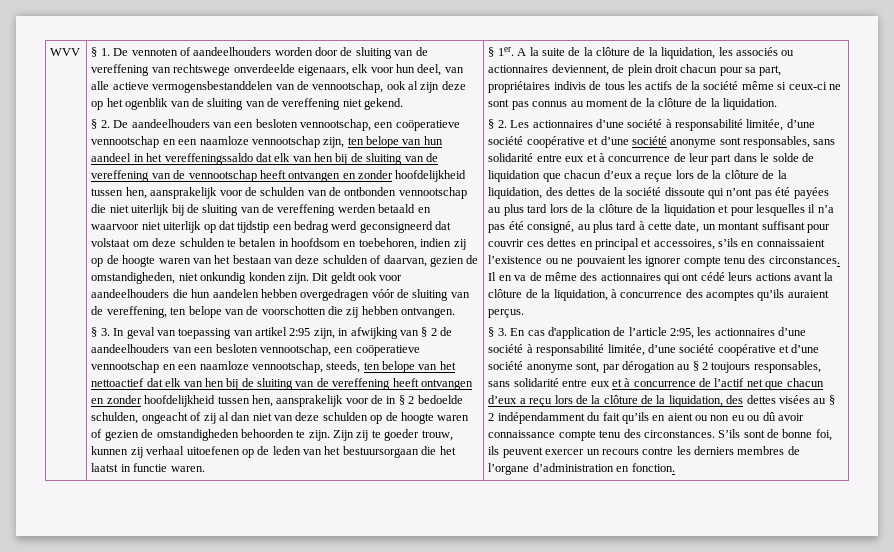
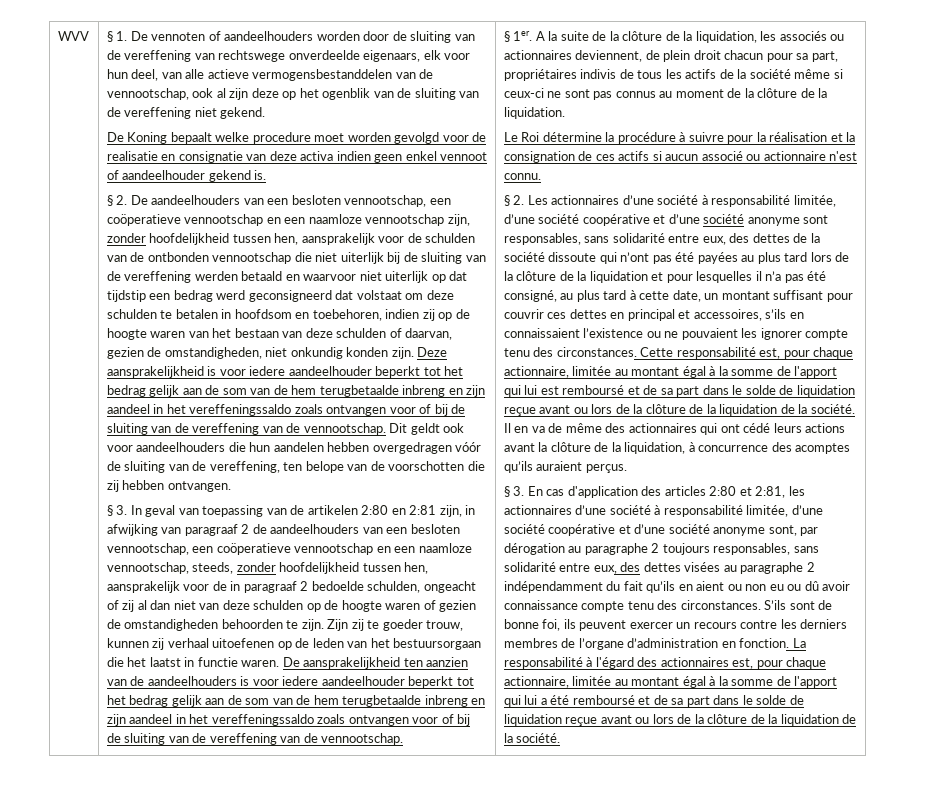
(404, 104) none -> [106,132,487,144] [106,151,488,163] [106,170,267,182] // De Koning bepaalt welke procedure moet worden gevolgd voor de realisatie en consignatie van deze activa indien geen enkel vennoot of aandeelhouder gekend is.
[347,136,443,148] [91,153,438,165] [91,170,356,182] ten belope van hun aandeel in het vereffeningssaldo dat elk van hen bij de sluiting van de vereffening van de vennootschap heeft ontvangen en -> (470, 220) none
(309, 278) none -> [417,347,448,357] [106,366,464,378] [106,385,486,397] [106,404,466,416] [106,423,386,435] Deze aansprakelijkheid is voor iedere aandeelhouder beperkt tot het bedrag gelijk aan de som van de hem terugbetaalde inbreng en zijn aandeel in het vereffeningssaldo zoals ontvangen voor of bij de sluiting van de vereffening van de vennootschap.
[255,327,311,336] artikel 2:95 -> [290,505,437,515] de artikelen 2:80 en 2:81
[421,327,428,337] § -> [184,524,238,536] paragraaf
[363,361,456,373] [91,378,473,390] [91,398,105,404] ten belope van het nettoactief dat elk van hen bij de sluiting van de vereffening heeft ontvangen en -> (234, 568) none
[398,395,405,405] § -> [243,581,297,593] paragraaf
(205, 469) none -> [282,657,469,669] [106,676,474,688] [106,695,486,707] [106,714,471,726] [106,733,404,745] De aansprakelijkheid ten aanzien van de aandeelhouders is voor iedere aandeelhouder beperkt tot het bedrag gelijk aan de som van de hem terugbetaalde inbreng en zijn aandeel in het vereffeningssaldo zoals ontvangen voor of bij de sluiting van de vereffening van de vennootschap.
(778, 104) none -> [503,132,856,144] [503,151,858,163] [503,173,541,180] // Le Roi détermine la procédure à suivre pour la réalisation et la consignation de ces actifs si aucun associé ou actionnaire n'est connu.
[565,153,814,165] [488,170,787,182] [488,187,543,199] eux et à concurrence de leur part dans le solde de liquidation que chacun d’eux a reçue lors de la clôture de la liquidation, -> [702,236,726,245] eux,
(840, 260) none -> [640,347,854,359] [503,366,838,378] [503,385,855,397] [503,404,855,416] Cette responsabilité est, pour chaque actionnaire, limitée au montant égal à la somme de l'apport qui lui est remboursé et de sa part dans le solde de liquidation reçue avant ou lors de la clôture de la liquidation de la société.
[613,327,695,339] de l’article 2:95, -> [641,486,786,498] des articles 2:80 et 2:81,
[692,361,699,371] § -> [584,543,648,555] paragraphe
[590,378,824,390] [488,395,723,407] eux et à concurrence de l’actif net que chacun d’eux a reçu lors de la clôture de la liquidation, -> [593,565,617,574] eux,
[828,395,835,405] § -> [740,562,804,574] paragraphe
(675, 467) none -> [792,638,806,648] [503,657,827,669] [503,676,838,688] [503,695,804,707] [503,714,857,726] [503,733,561,743] La responsabilité à l'égard des actionnaires est, pour chaque actionnaire, limitée au montant égal à la somme de l'apport qui lui a été remboursé et de sa part dans le solde de liquidation reçue avant ou lors de la clôture de la liquidation de la société.

